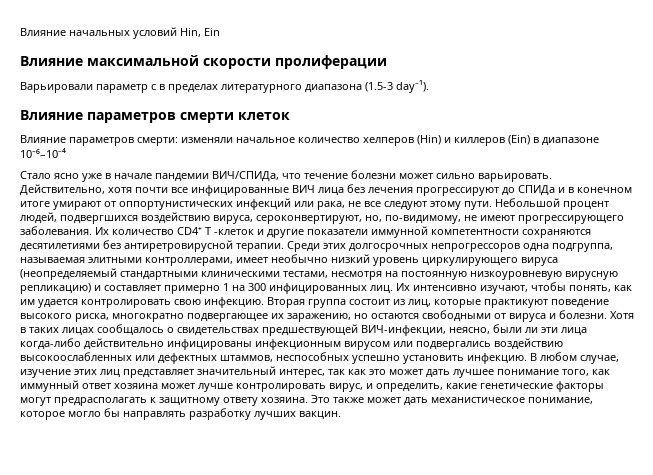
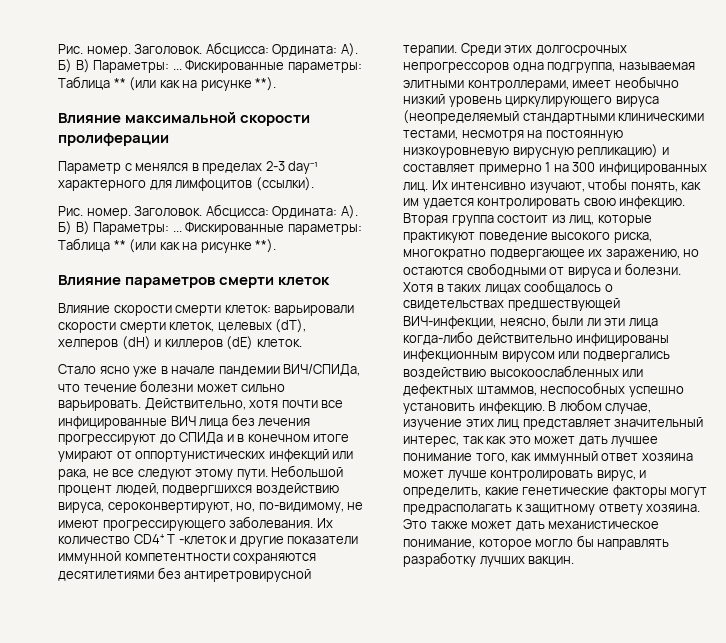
[20,27,220,39] [20,55,387,69] [20,80,429,93] Влияние начальных условий Hin, Ein // Влияние максимальной скорости пролиферации // Варьировали параметр c в пределах литературного диапазона (1.5-3 day⁻¹). -> [58,42,358,57] [58,59,362,73] [58,76,277,91] [58,112,311,126] [58,133,169,146] [58,161,319,174] [58,177,314,191] [58,204,358,219] [58,221,362,235] [58,238,277,253] Рис. номер. Заголовок. Абсцисса: Ордината: А). Б) В) Параметры: ... Фискированные параметры: Таблица ** (или как на рисунке **). // Влияние максимальной скорости пролиферации // Параметр c менялся в пределах 2-3 day⁻¹ характерного для лимфоцитов (ссылки). // Рис. номер. Заголовок. Абсцисса: Ордината: А). Б) В) Параметры: ... Фискированные параметры: Таблица ** (или как на рисунке **).
[69,135,599,146] [20,148,66,158] параметров смерти: изменяли начальное количество хелперов (Hin) и киллеров (Ein) в диапазоне 10⁻⁶–10⁻⁴ -> [113,305,355,316] [58,319,307,333] [58,336,302,350] скорости смерти клеток: варьировали скорости смерти клеток, целевых (dT), хелперов (dH) и киллеров (dE) клеток.

